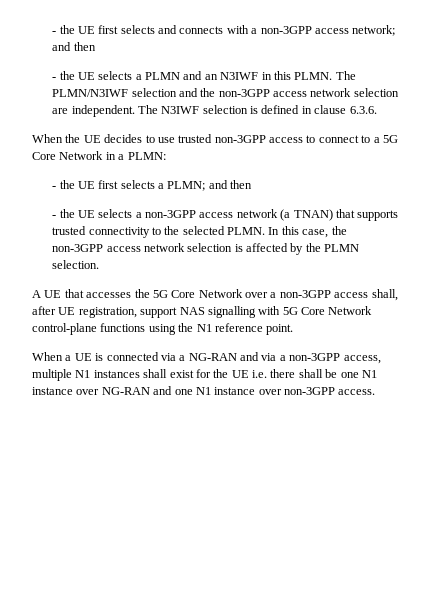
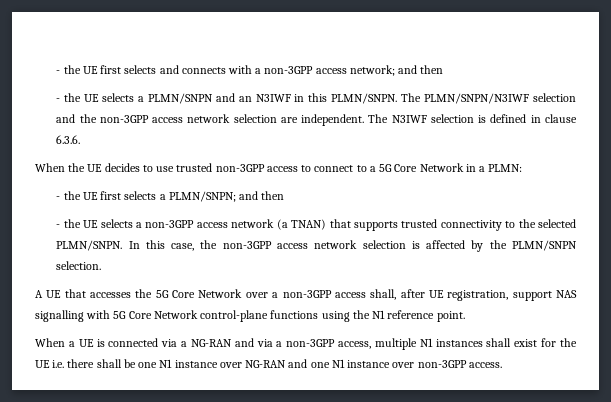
[145,72,181,80] PLMN -> [147,93,213,104] PLMN/SNPN
[294,71,356,80] [52,89,129,97] PLMN. The PLMN/N3IWF -> [331,93,530,104] PLMN/SNPN. The PLMN/SNPN/N3IWF
[167,181,206,191] PLMN; -> [168,191,236,202] PLMN/SNPN;
[227,227,266,235] PLMN. -> [56,240,123,251] PLMN/SNPN.
[324,244,360,252] PLMN -> [511,240,577,251] PLMN/SNPN

